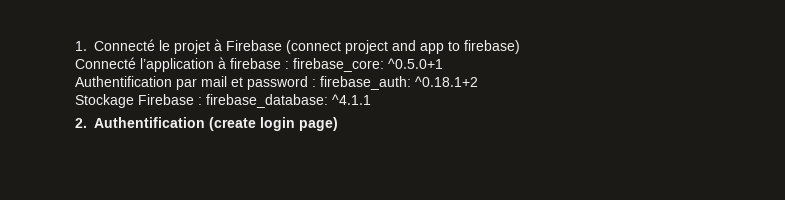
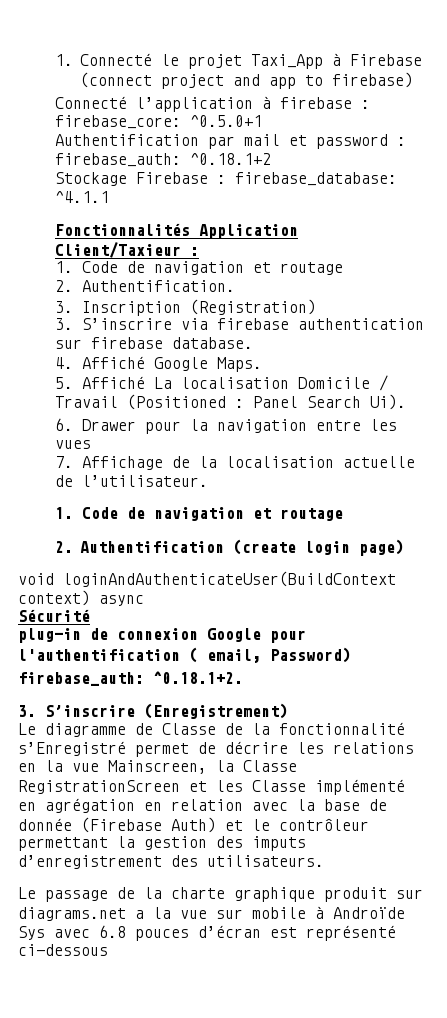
(211, 47) none -> [250,54,323,69] Taxi_App
(372, 99) none -> [55,223,299,239] [55,242,200,258] [55,261,344,275] [55,280,236,292] [55,299,317,316] [55,318,425,330] [55,337,254,349] [55,356,263,372] [55,375,389,391] [55,394,407,410] [55,418,398,434] [55,440,92,449] [55,456,416,470] [55,475,209,487] [55,507,344,521] // Fonctionnalités Application Client/Taxieur : // 1. Code de navigation et routage // 2. Authentification. // 3. Inscription (Registration) // 3. S’inscrire via firebase authentication sur firebase database. // 4. Affiché Google Maps. // 5. Affiché La localisation Domicile / Travail (Positioned : Panel Search Ui). // 6. Drawer pour la navigation entre les vues // 7. Affichage de la localisation actuelle de l’utilisateur. // 1. Code de navigation et routage
(339, 124) none -> [18,571,396,587] [18,590,144,606] [18,609,90,622] [18,628,306,643] [18,647,351,663] [18,671,243,686] [18,703,288,719] [18,722,405,737] [18,741,414,757] [18,760,297,774] [18,779,405,795] [18,798,387,813] [18,817,369,833] [18,836,306,851] [18,855,324,869] [18,887,423,902] [18,906,405,921] [18,925,396,941] [18,944,108,956] // void loginAndAuthenticateUser(BuildContext context) async // Sécurité // plug-in de connexion Google pour l'authentification ( email, Password) // firebase_auth: ^0.18.1+2. // 3. S’inscrire (Enregistrement) // Le diagramme de Classe de la fonctionnalité s’Enregistré permet de décrire les relations en la vue Mainscreen, la Classe RegistrationScreen et les Classe implémenté en agrégation en relation avec la base de donnée (Firebase Auth) et le contrôleur permettant la gestion des imputs d’enregistrement des utilisateurs. // Le passage de la charte graphique produit sur diagrams.net a la vue sur mobile à Androïde Sys avec 6.8 pouces d’écran est représenté ci-dessous

